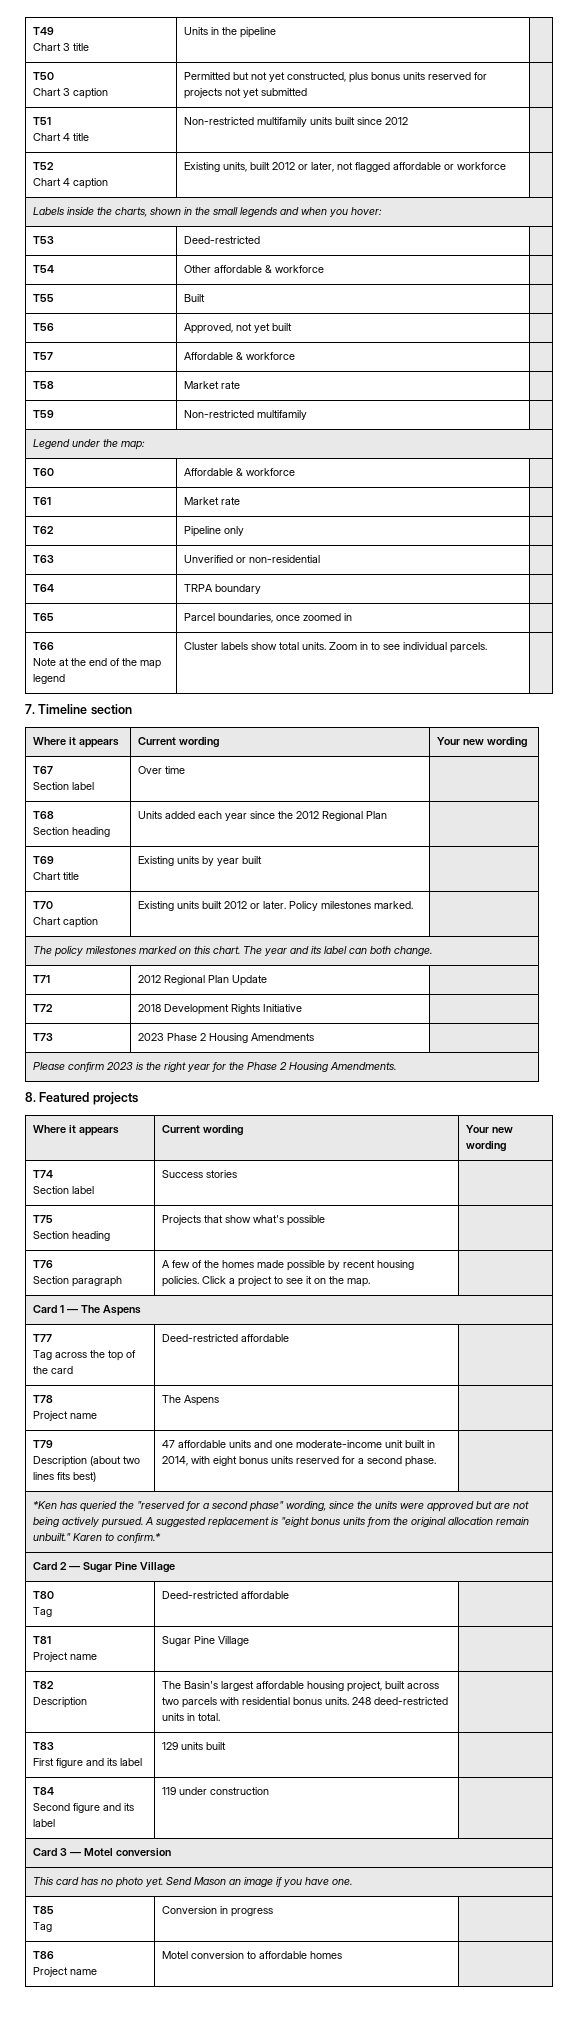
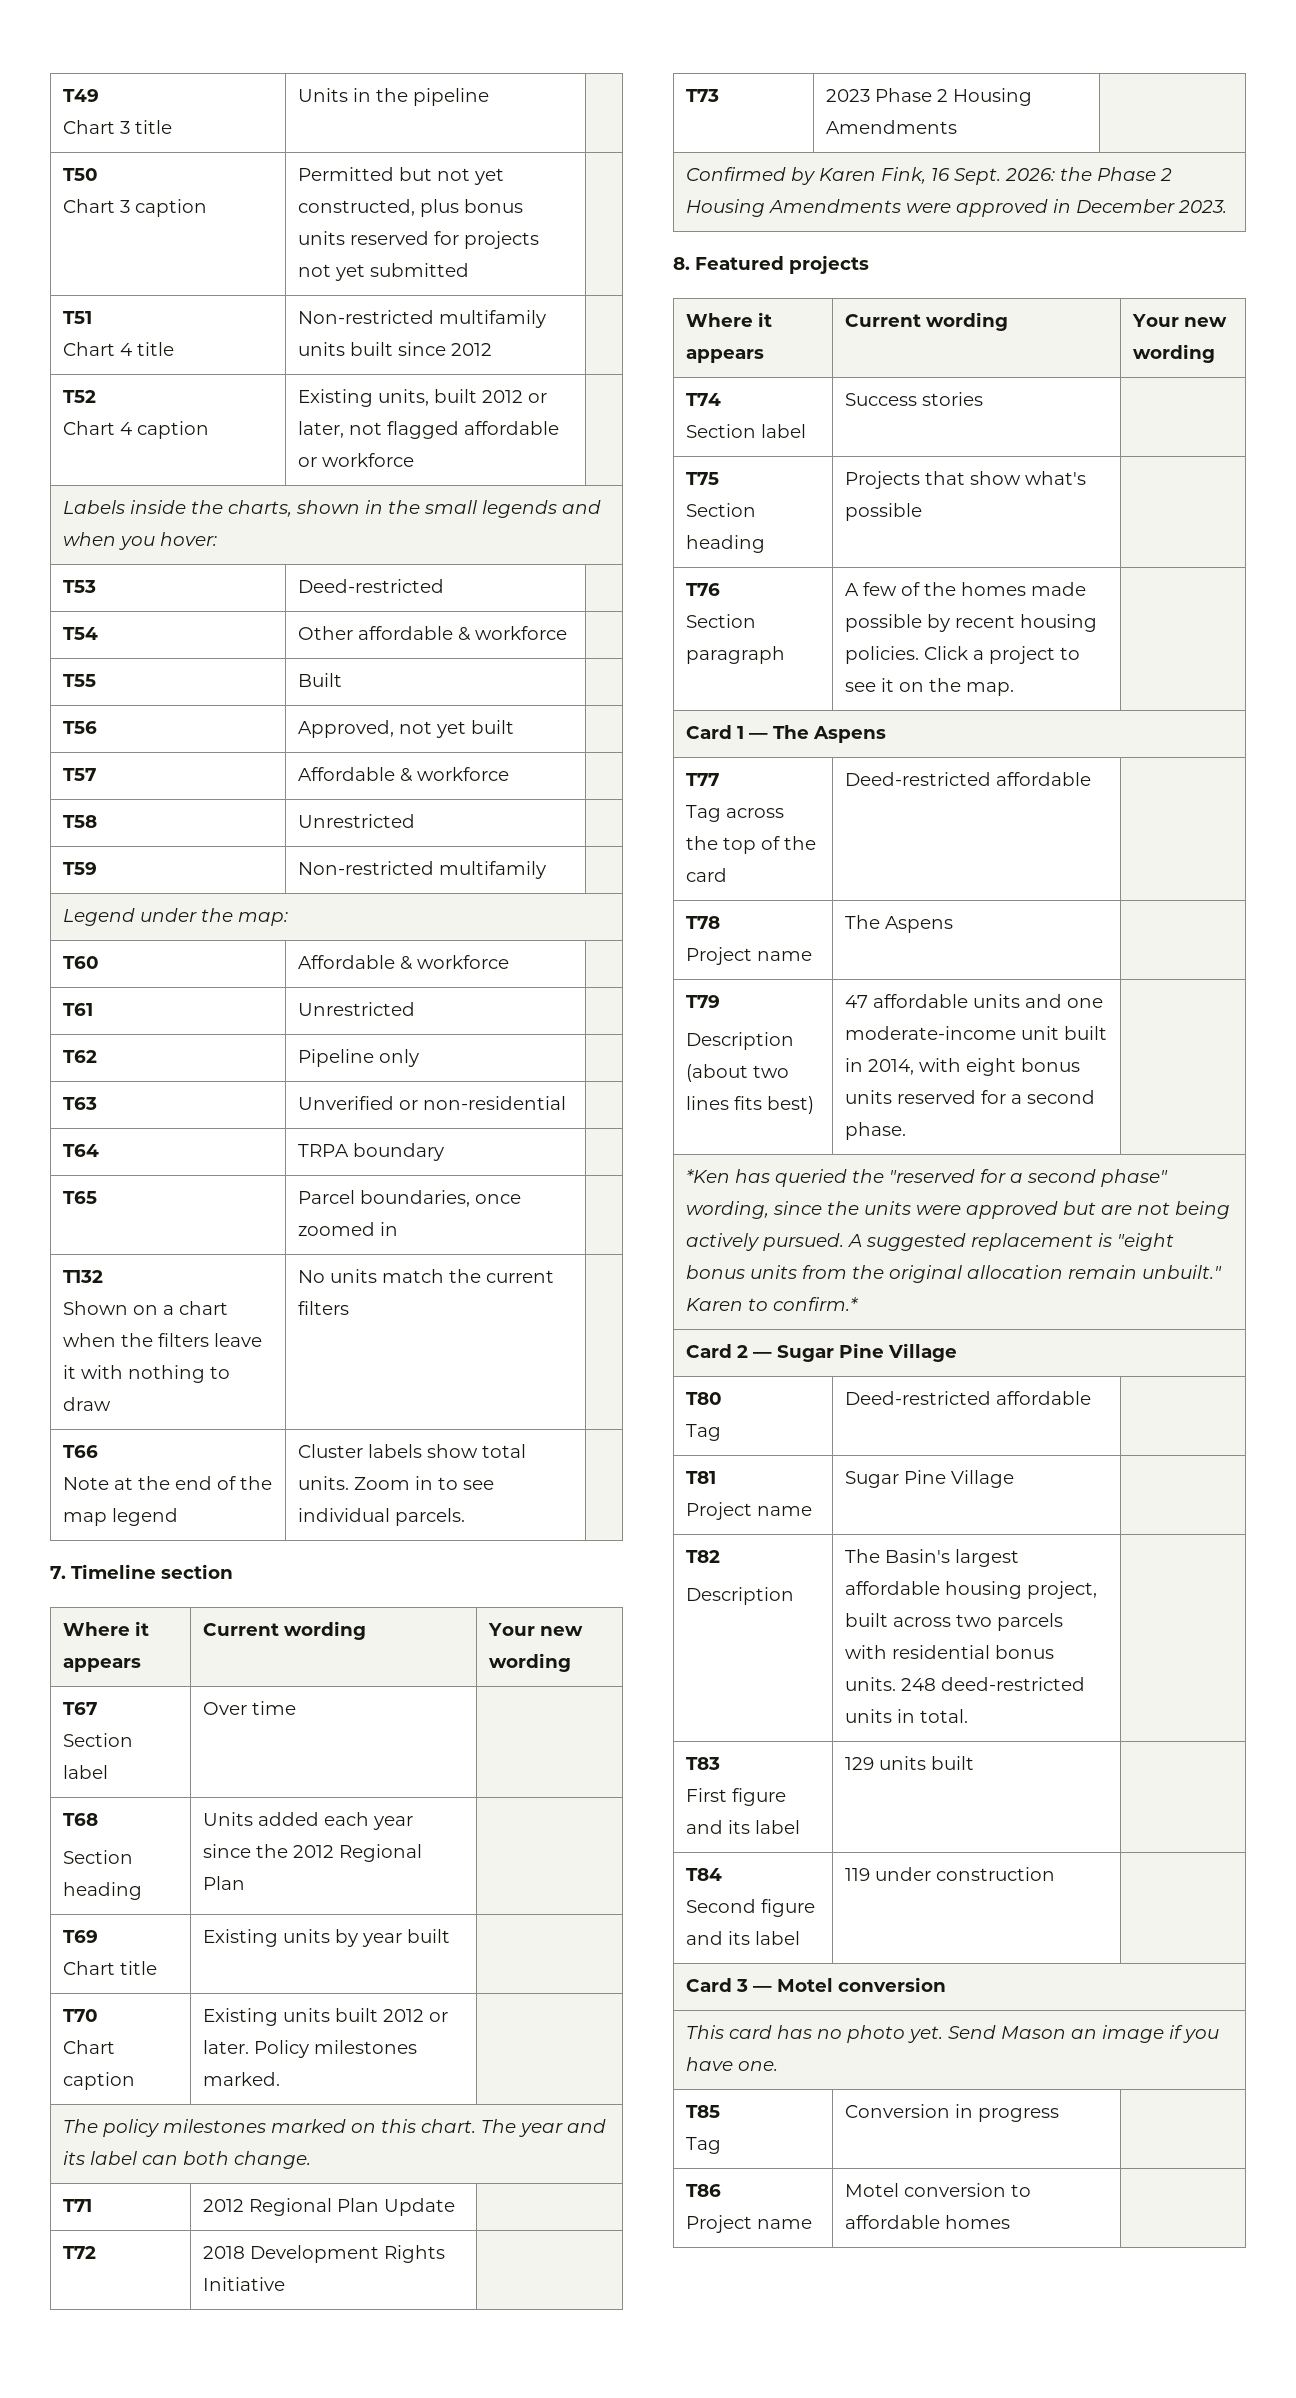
[184,381,241,389] Market rate -> [298,814,416,828] Unrestricted
[184,497,241,505] Market rate -> [298,1002,416,1016] Unrestricted
(353, 617) none -> [63,1270,104,1283] [63,1301,229,1315] [63,1333,263,1347] [63,1365,231,1383] [63,1397,112,1411] [298,1269,555,1283] [298,1301,350,1315] // T132 // Shown on a chart when the filters leave it with nothing to draw | No units match the current filters |
[33,1062,397,1072] Please confirm 2023 is the right year for the Phase 2 Housing Amendments. -> [686,167,1173,185] [686,199,1228,217] Confirmed by Karen Fink, 16 Sept. 2026: the Phase 2 Housing Amendments were approved in December 2023.

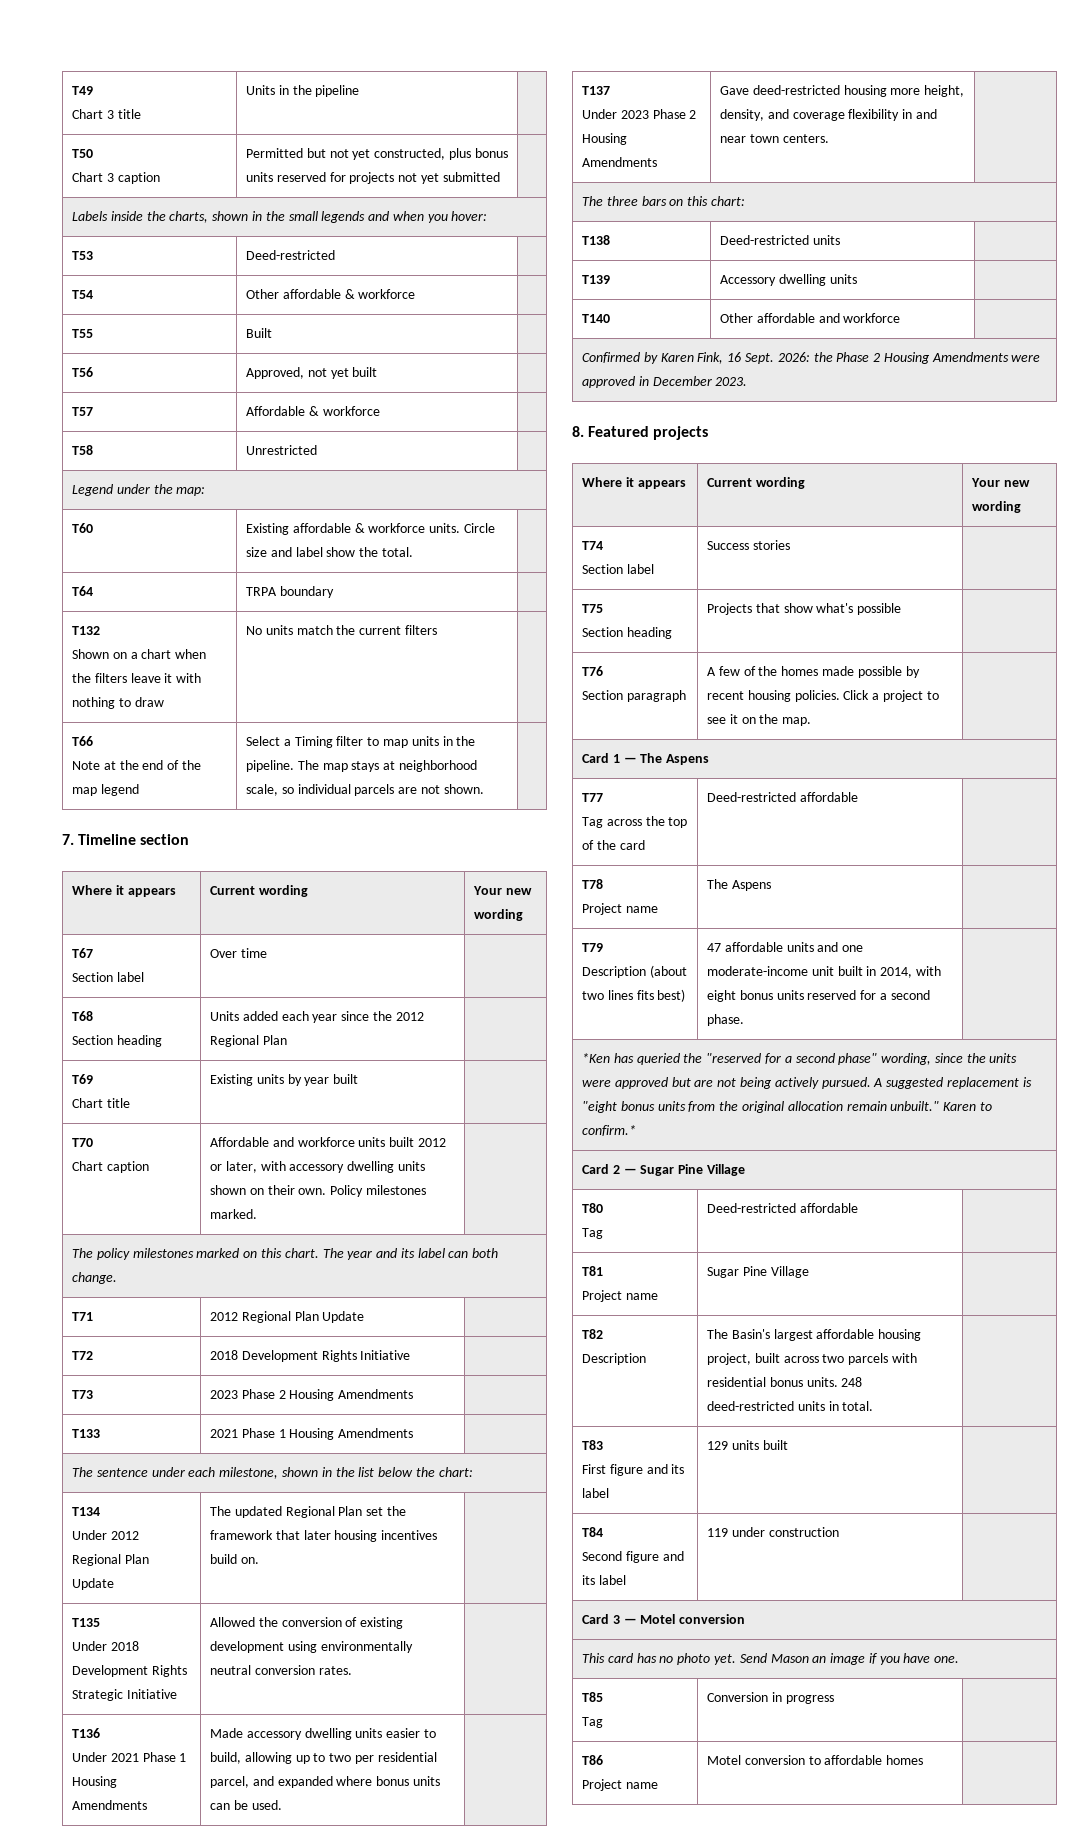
[63,311,93,324] [63,342,175,356] [298,310,547,328] [298,342,493,356] [63,390,97,403] [63,421,210,439] [298,389,548,407] [298,421,560,439] [298,453,415,467] // T51 // Chart 4 title | Non-restricted multifamily units built since 2012 | // T52 // Chart 4 caption | Existing units, built 2012 or later, not flagged affordable or workforce | -> (500, 177) none
[63,862,98,875] [298,861,547,879] // T59 | Non-restricted multifamily | -> (318, 450) none
[298,955,510,970] [63,1003,94,1016] [298,1002,416,1016] [63,1050,98,1063] [298,1049,420,1067] [63,1097,98,1110] [298,1096,567,1110] [63,1144,100,1157] [298,1143,445,1161] [63,1191,98,1204] [298,1190,522,1207] [298,1222,399,1236] Affordable & workforce | // T61 | Unrestricted | // T62 | Pipeline only | // T63 | Unverified or non-residential | // T64 | TRPA boundary | // T65 | Parcel boundaries, once zoomed in -> [246,523,496,535] [246,547,414,557] [72,586,94,596] [246,586,334,598] Existing affordable & workforce units. Circle size and label show the total. | // T64 | TRPA boundary
[298,1444,527,1458] [298,1476,495,1490] [298,1508,466,1526] Cluster labels show total units. Zoom in to see individual parcels. -> [246,736,476,748] [246,760,478,772] [246,784,484,796] Select a Timing filter to map units in the pipeline. The map stays at neighborhood scale, so individual parcels are not shown.
[203,2008,279,2026] Existing -> [210,1137,355,1147] Affordable and workforce
[203,2040,250,2054] later. -> [225,1161,426,1173] [210,1185,327,1195] later, with accessory dwelling units shown on their own.
(958, 127) none -> [72,1429,101,1438] [210,1428,414,1440] [72,1467,473,1479] [72,1507,101,1516] [72,1530,139,1540] [72,1554,149,1566] [72,1578,115,1590] [210,1506,407,1518] [210,1530,438,1542] [210,1554,259,1564] [72,1618,101,1627] [72,1641,139,1651] [72,1665,187,1677] [72,1689,177,1701] [210,1617,404,1629] [210,1641,413,1653] [210,1665,352,1675] [72,1728,101,1738] [72,1752,187,1762] [72,1776,118,1788] [72,1800,148,1810] [210,1728,437,1740] [210,1752,437,1764] [210,1776,441,1788] [210,1800,282,1810] [582,86,611,95] [582,109,697,119] [582,133,628,145] [582,157,658,167] [720,85,965,97] [720,109,938,121] [720,134,829,143] [582,196,746,206] [582,235,611,245] [720,235,840,245] [582,275,611,284] [720,274,857,286] [582,314,611,323] [720,313,901,323] // T133 | 2021 Phase 1 Housing Amendments | // The sentence under each milestone, shown in the list below the chart: // T134 // Under 2012 Regional Plan Update | The updated Regional Plan set the framework that later housing incentives build on. | // T135 // Under 2018 Development Rights Strategic Initiative | Allowed the conversion of existing development using environmentally neutral conversion rates. | // T136 // Under 2021 Phase 1 Housing Amendments | Made accessory dwelling units easier to build, allowing up to two per residential parcel, and expanded where bonus units can be used. | // T137 // Under 2023 Phase 2 Housing Amendments | Gave deed-restricted housing more height, density, and coverage flexibility in and near town centers. | // The three bars on this chart: // T138 | Deed-restricted units | // T139 | Accessory dwelling units | // T140 | Other affordable and workforce |

